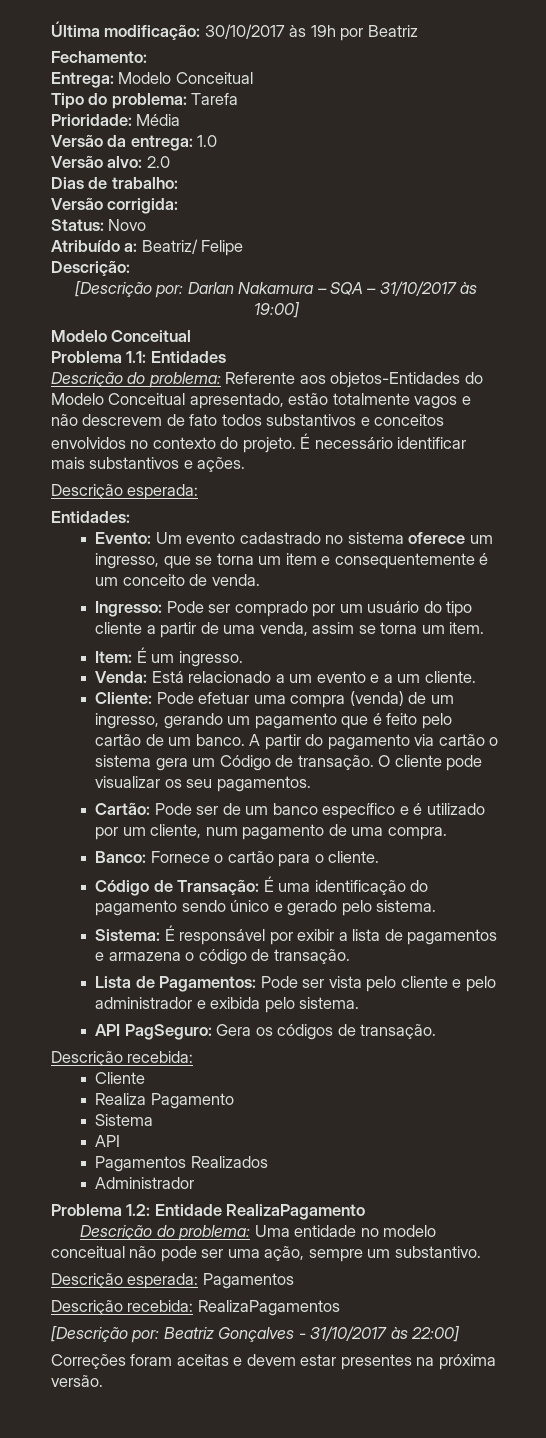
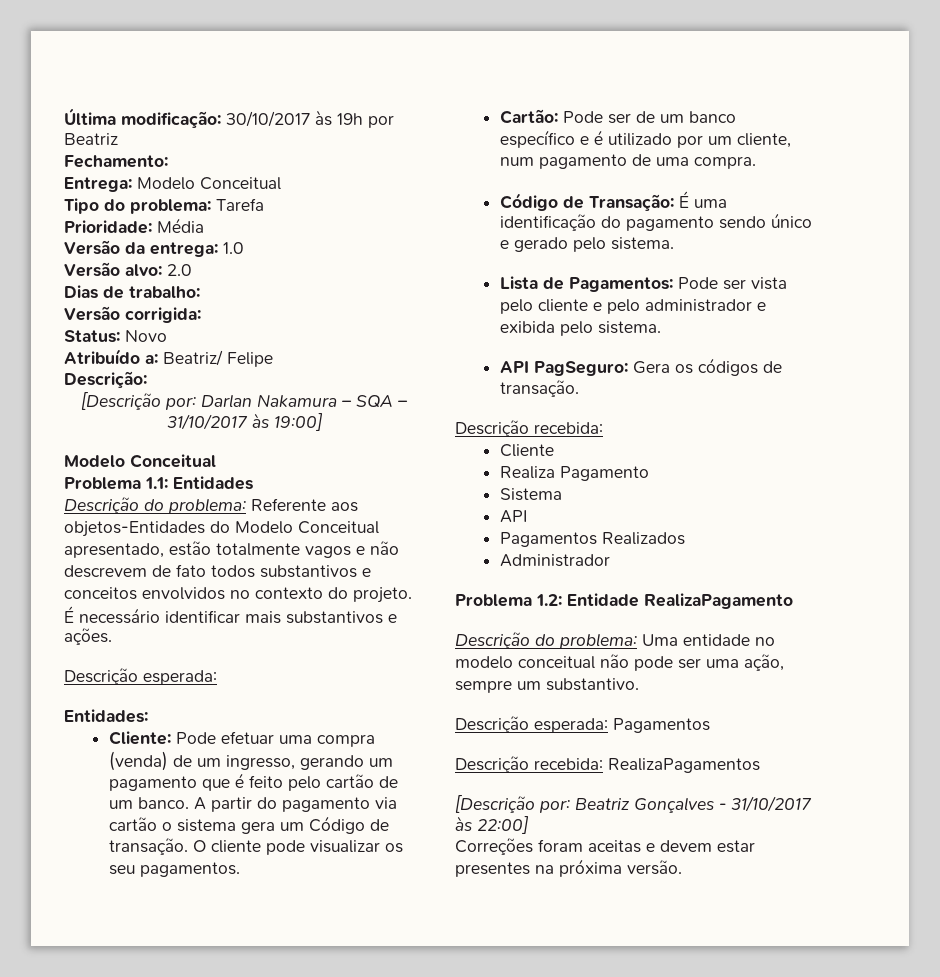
[95,532,493,544] [95,553,489,569] [95,574,260,586] [95,601,473,617] [95,622,485,638] [95,647,243,667] [95,671,476,683] // Evento: Um evento cadastrado no sistema oferece um ingresso, que se torna um item e consequentemente é um conceito de venda. // Ingresso: Pode ser comprado por um usuário do tipo cliente a partir de uma venda, assim se torna um item. // Item: É um ingresso. // Venda: Está relacionado a um evento e a um cliente. -> (148, 716) none
[95,851,380,867] // Banco: Fornece o cartão para o cliente. -> (756, 162) none
[95,925,498,945] [95,949,350,965] // Sistema: É responsável por exibir a lista de pagamentos e armazena o código de transação. -> (674, 243) none

